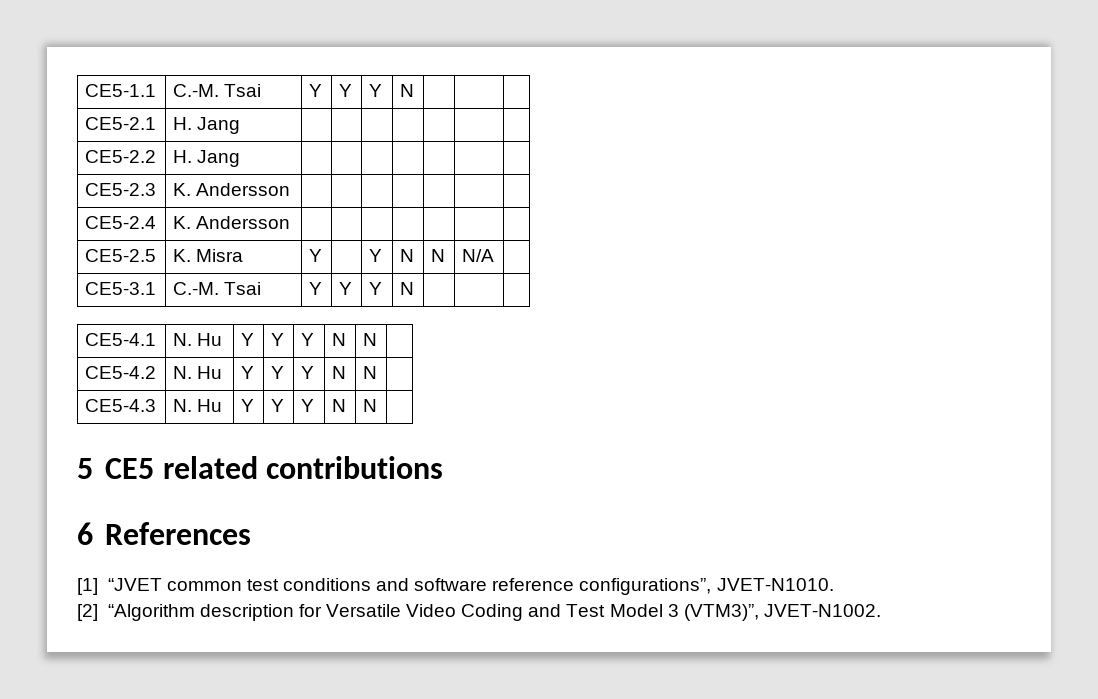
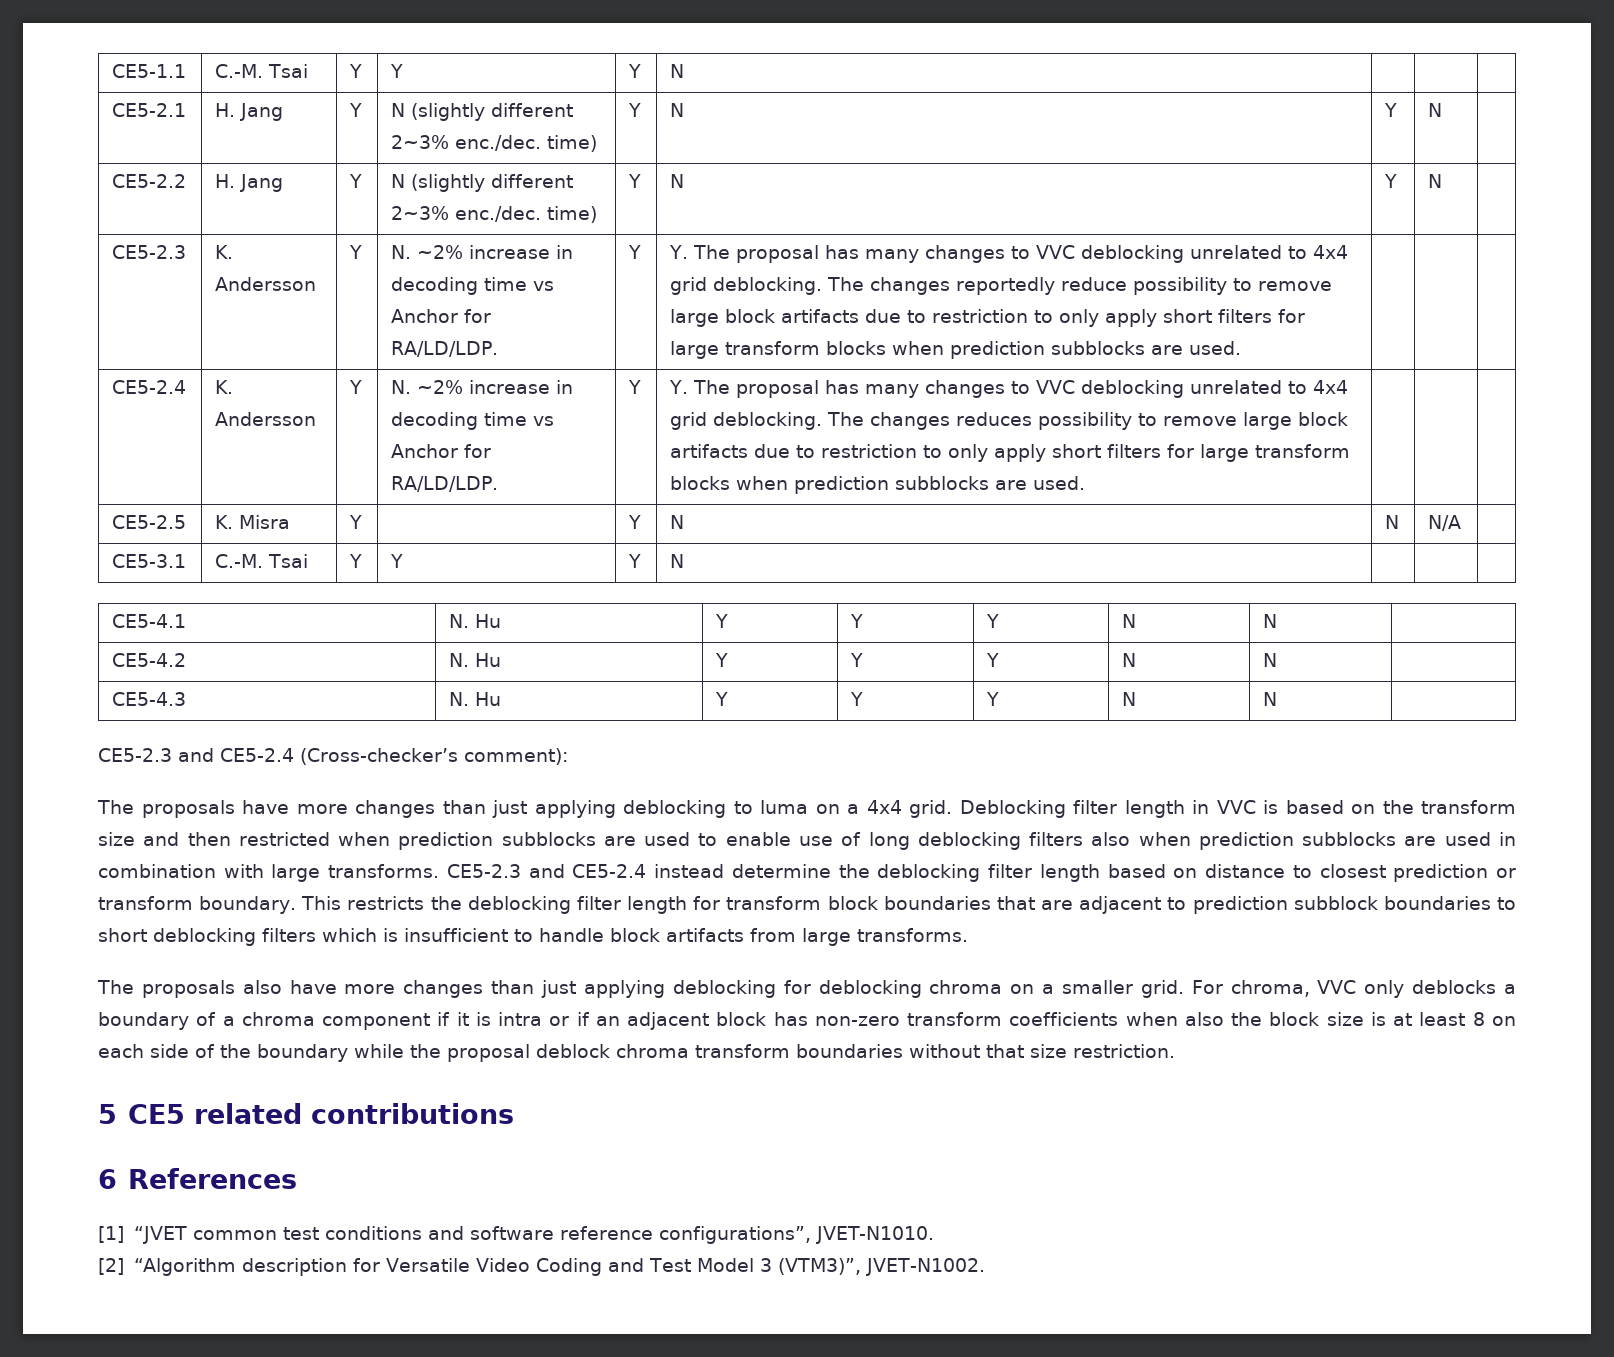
[85,150,157,163] [173,150,241,167] [85,183,157,196] [173,183,291,196] [85,216,157,229] [173,216,291,229] | | | | | | // CE5-2.2 | H. Jang | | | | | | | // CE5-2.3 | K. Andersson | | | | | | | // CE5-2.4 | K. Andersson | | | | -> [349,103,363,117] [391,103,574,121] [391,135,598,152] [628,103,642,117] [670,103,685,117] [1384,103,1398,117] [1428,103,1443,117] [112,174,187,188] [215,174,284,192] [349,174,363,188] [391,174,574,192] [391,206,598,223] [628,174,642,188] [670,174,685,188] [1384,174,1398,188] [1428,174,1443,188] [112,245,187,259] [215,245,234,259] [215,277,317,291] [349,245,363,259] [391,245,574,259] [391,277,555,295] [391,309,492,323] [391,341,499,357] [628,245,642,259] [669,245,1349,263] [670,277,1333,295] [670,309,1306,327] [670,341,1242,359] [112,380,187,394] [215,380,234,394] [215,412,317,426] [349,380,363,394] [391,380,574,394] [391,412,555,430] [391,444,492,458] [391,476,499,492] [628,380,642,394] [669,380,1349,398] [670,412,1349,430] [670,444,1351,462] [670,476,1086,494] Y | N (slightly different 2~3% enc./dec. time) | Y | N | Y | N | // CE5-2.2 | H. Jang | Y | N (slightly different 2~3% enc./dec. time) | Y | N | Y | N | // CE5-2.3 | K. Andersson | Y | N. ~2% increase in decoding time vs Anchor for RA/LD/LDP. | Y | Y. The proposal has many changes to VVC deblocking unrelated to 4x4 grid deblocking. The changes reportedly reduce possibility to remove large block artifacts due to restriction to only apply short filters for large transform blocks when prediction subblocks are used. | | | // CE5-2.4 | K. Andersson | Y | N. ~2% increase in decoding time vs Anchor for RA/LD/LDP. | Y | Y. The proposal has many changes to VVC deblocking unrelated to 4x4 grid deblocking. The changes reduces possibility to remove large block artifacts due to restriction to only apply short filters for large transform blocks when prediction subblocks are used.
(378, 405) none -> [98,748,568,765] [97,800,1516,818] [98,832,1516,850] [98,864,1516,882] [98,896,1516,914] [98,928,968,946] [97,980,1516,998] [98,1012,1517,1030] [98,1044,1175,1062] // CE5-2.3 and CE5-2.4 (Cross-checker’s comment): // The proposals have more changes than just applying deblocking to luma on a 4x4 grid. Deblocking filter length in VVC is based on the transform size and then restricted when prediction subblocks are used to enable use of long deblocking filters also when prediction subblocks are used in combination with large transforms. CE5-2.3 and CE5-2.4 instead determine the deblocking filter length based on distance to closest prediction or transform boundary. This restricts the deblocking filter length for transform block boundaries that are adjacent to prediction subblock boundaries to short deblocking filters which is insufficient to handle block artifacts from large transforms. // The proposals also have more changes than just applying deblocking for deblocking chroma on a smaller grid. For chroma, VVC only deblocks a boundary of a chroma component if it is intra or if an adjacent block has non-zero transform coefficients when also the block size is at least 8 on each side of the boundary while the proposal deblock chroma transform boundaries without that size restriction.

